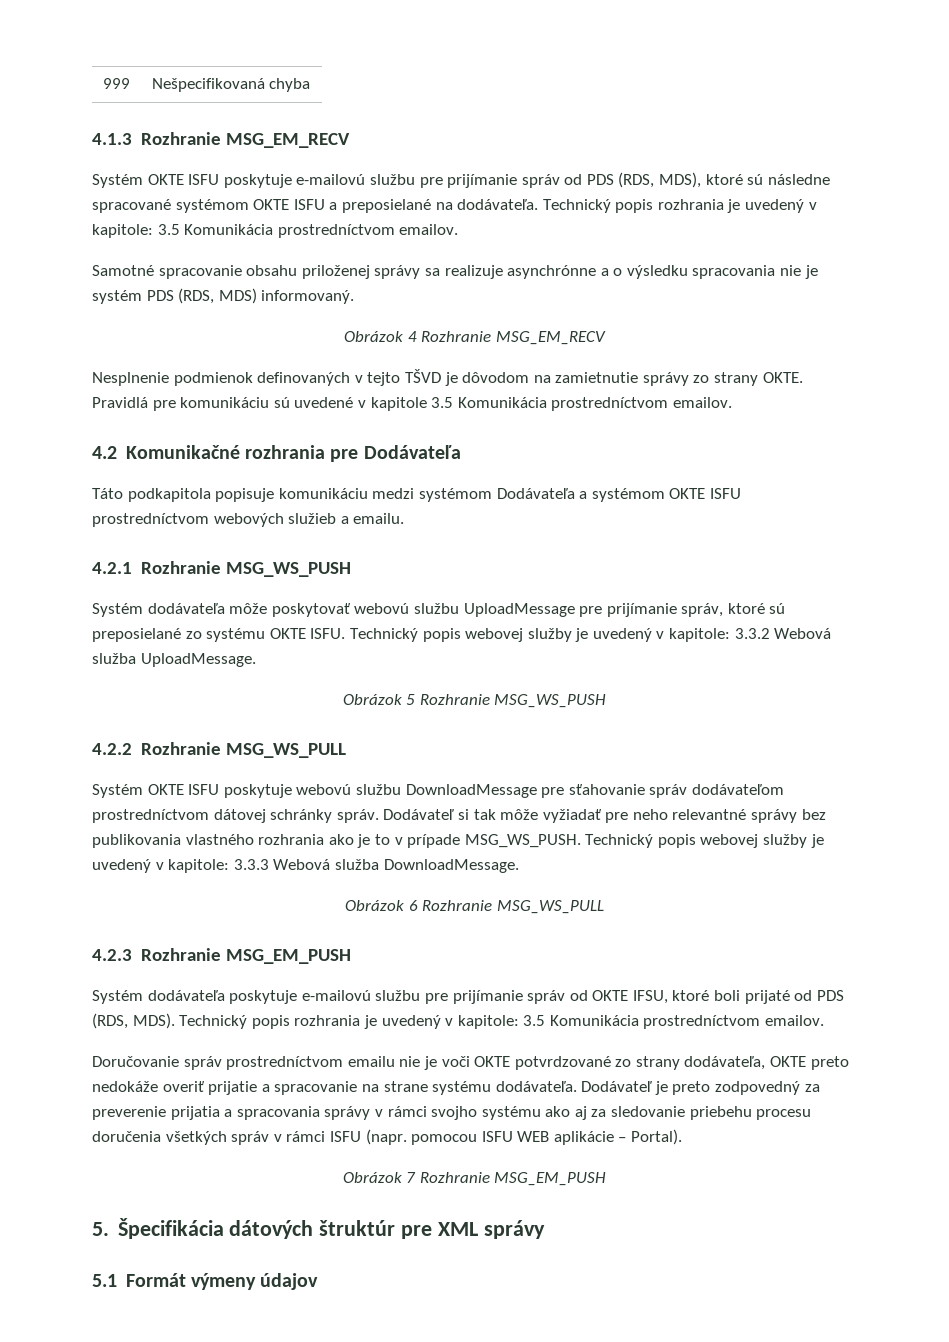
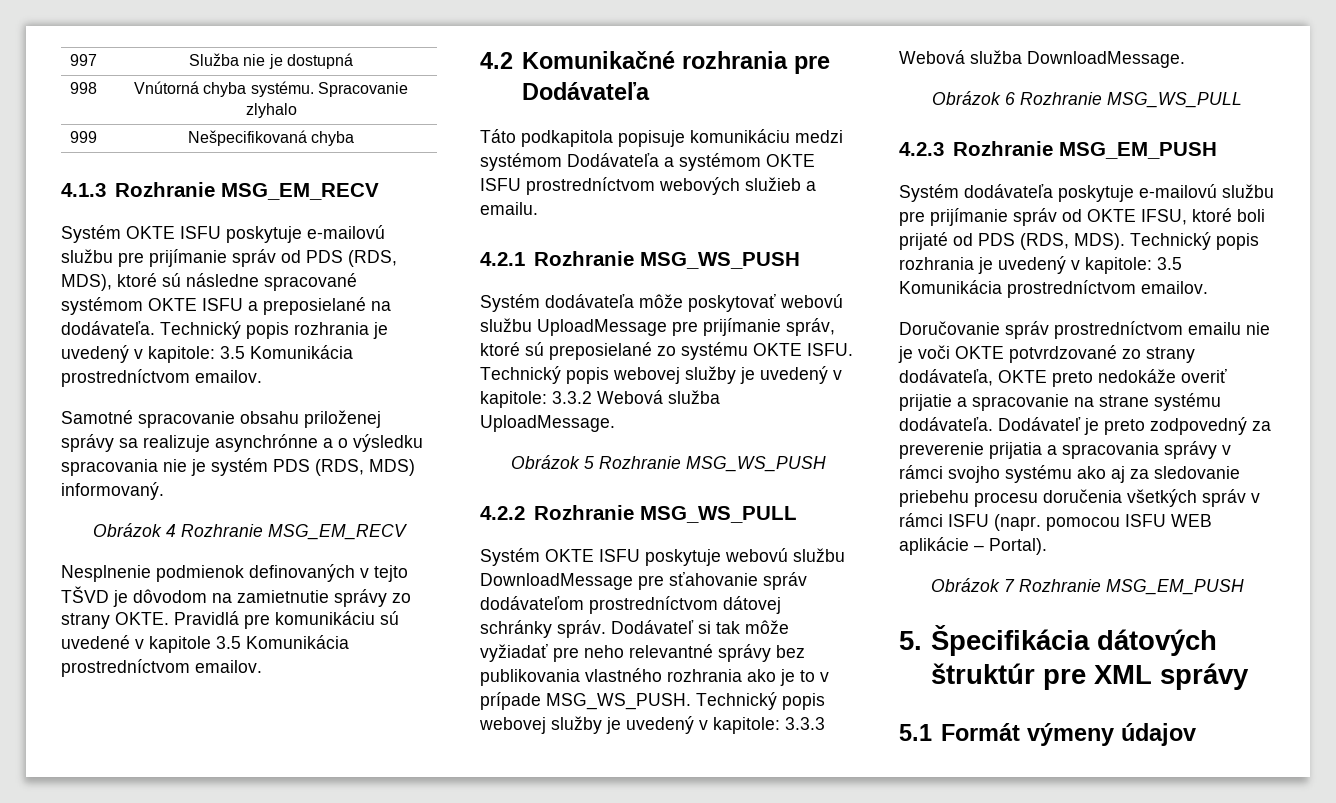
(103, 83) none -> [70,54,97,66] [189,53,353,69] [70,82,97,94] [134,81,408,97] [245,103,297,118] 997 | Služba nie je dostupná // 998 | Vnútorná chyba systému. Spracovanie zlyhalo //

